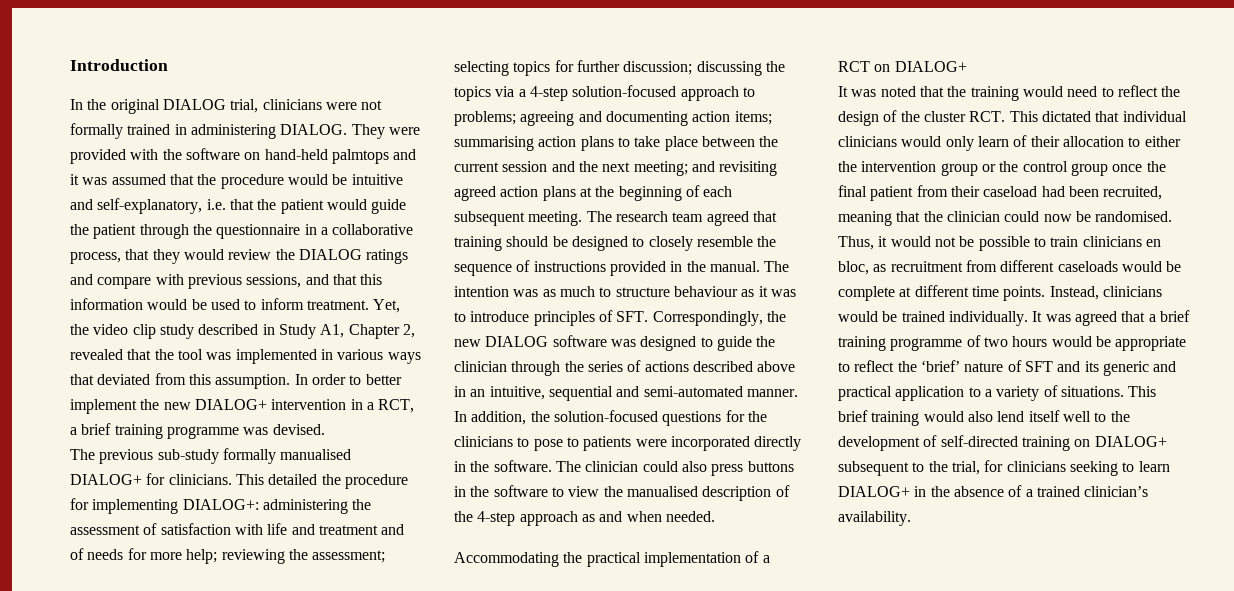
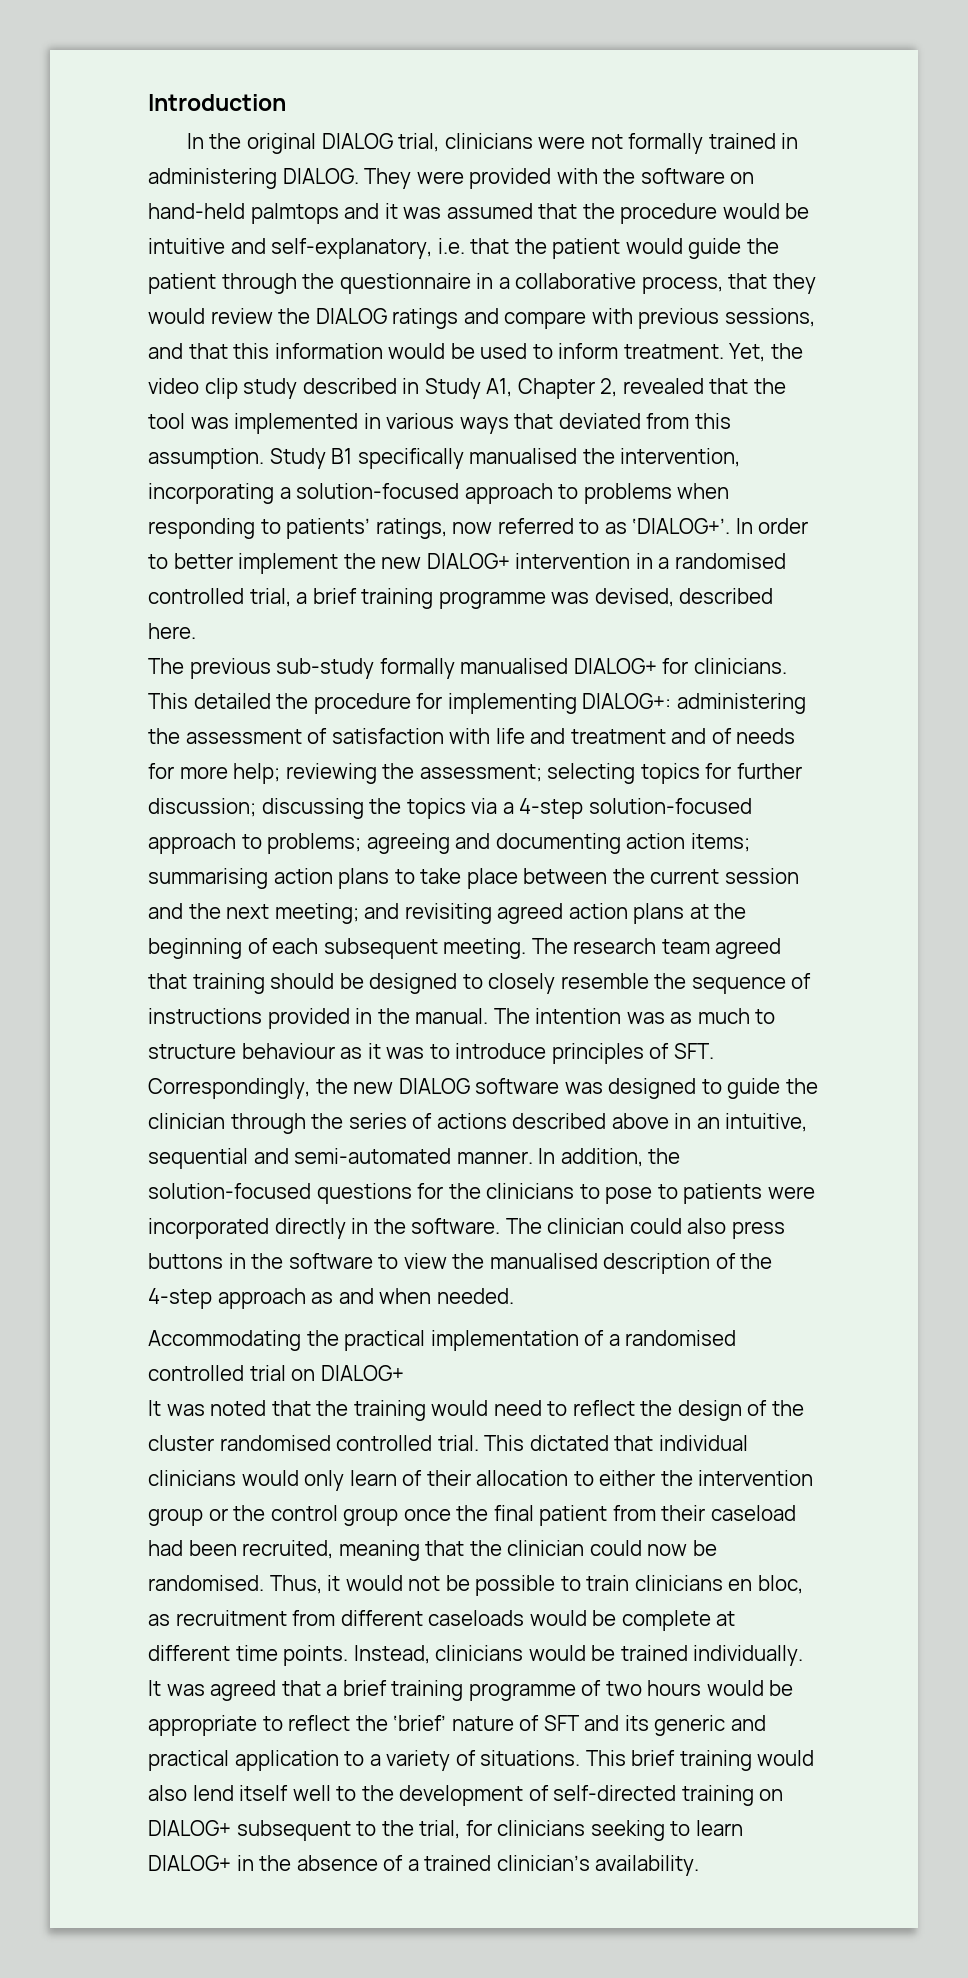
(291, 381) none -> [269,448,741,469] [148,483,730,504] [148,518,731,539] Study B1 specifically manualised the intervention, incorporating a solution-focused approach to problems when responding to patients’ ratings, now referred to as ‘DIALOG+’.
[378,399,415,413] RCT, -> [674,553,786,569] [148,588,291,607] randomised controlled trial,
[272,424,325,435] devised. -> [594,588,774,607] [148,623,196,639] devised, described here.
[838,61,870,72] RCT -> [625,1330,737,1346] [148,1365,286,1381] randomised controlled trial
[969,111,1006,122] RCT. -> [219,1435,479,1451] randomised controlled trial.

